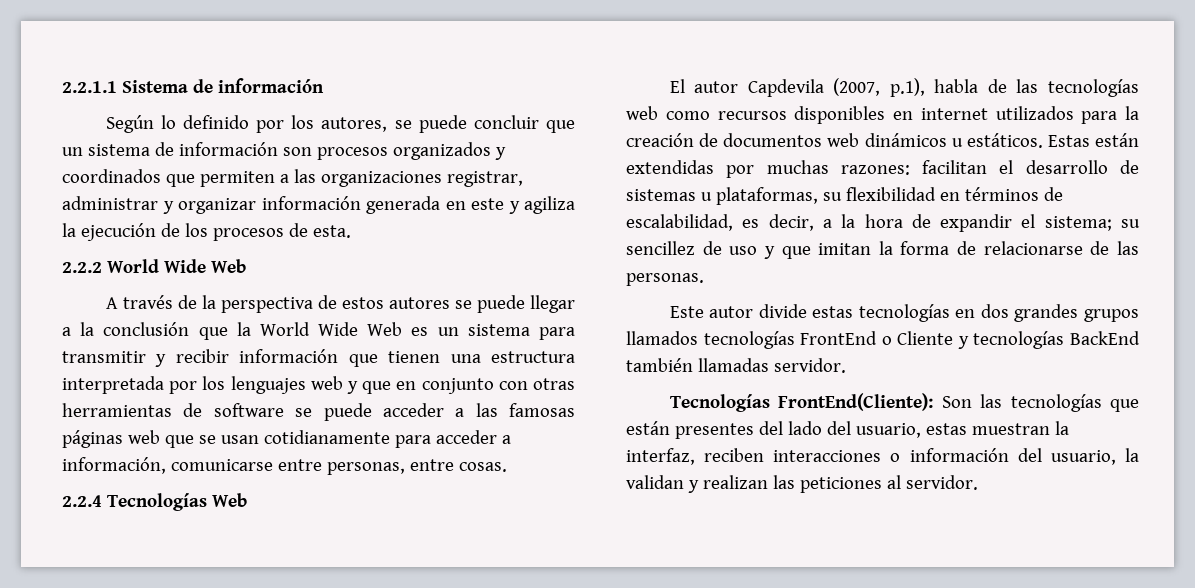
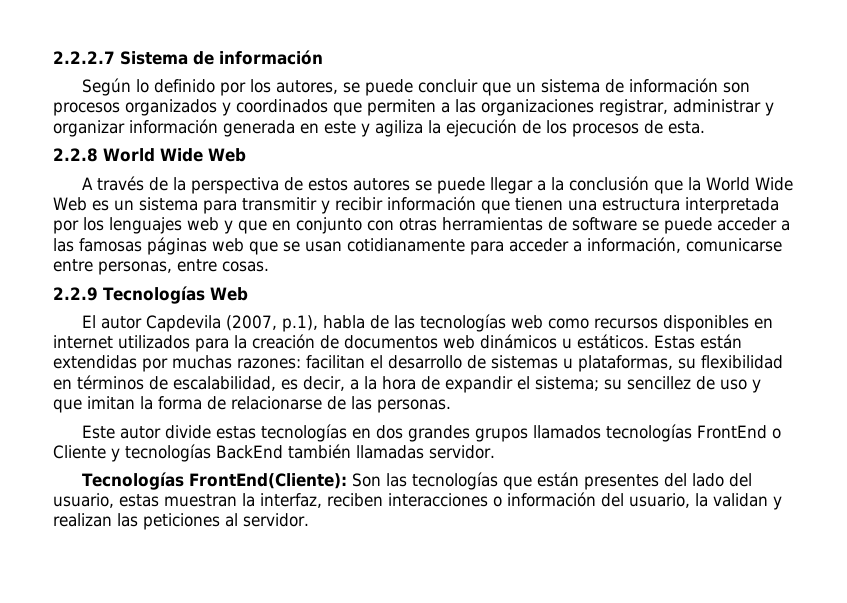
[62,81,117,93] 2.2.1.1 -> [53,51,115,64] 2.2.2.7
[62,262,102,273] 2.2.2 -> [53,148,98,162] 2.2.8
[62,495,102,507] 2.2.4 -> [53,287,98,301] 2.2.9

